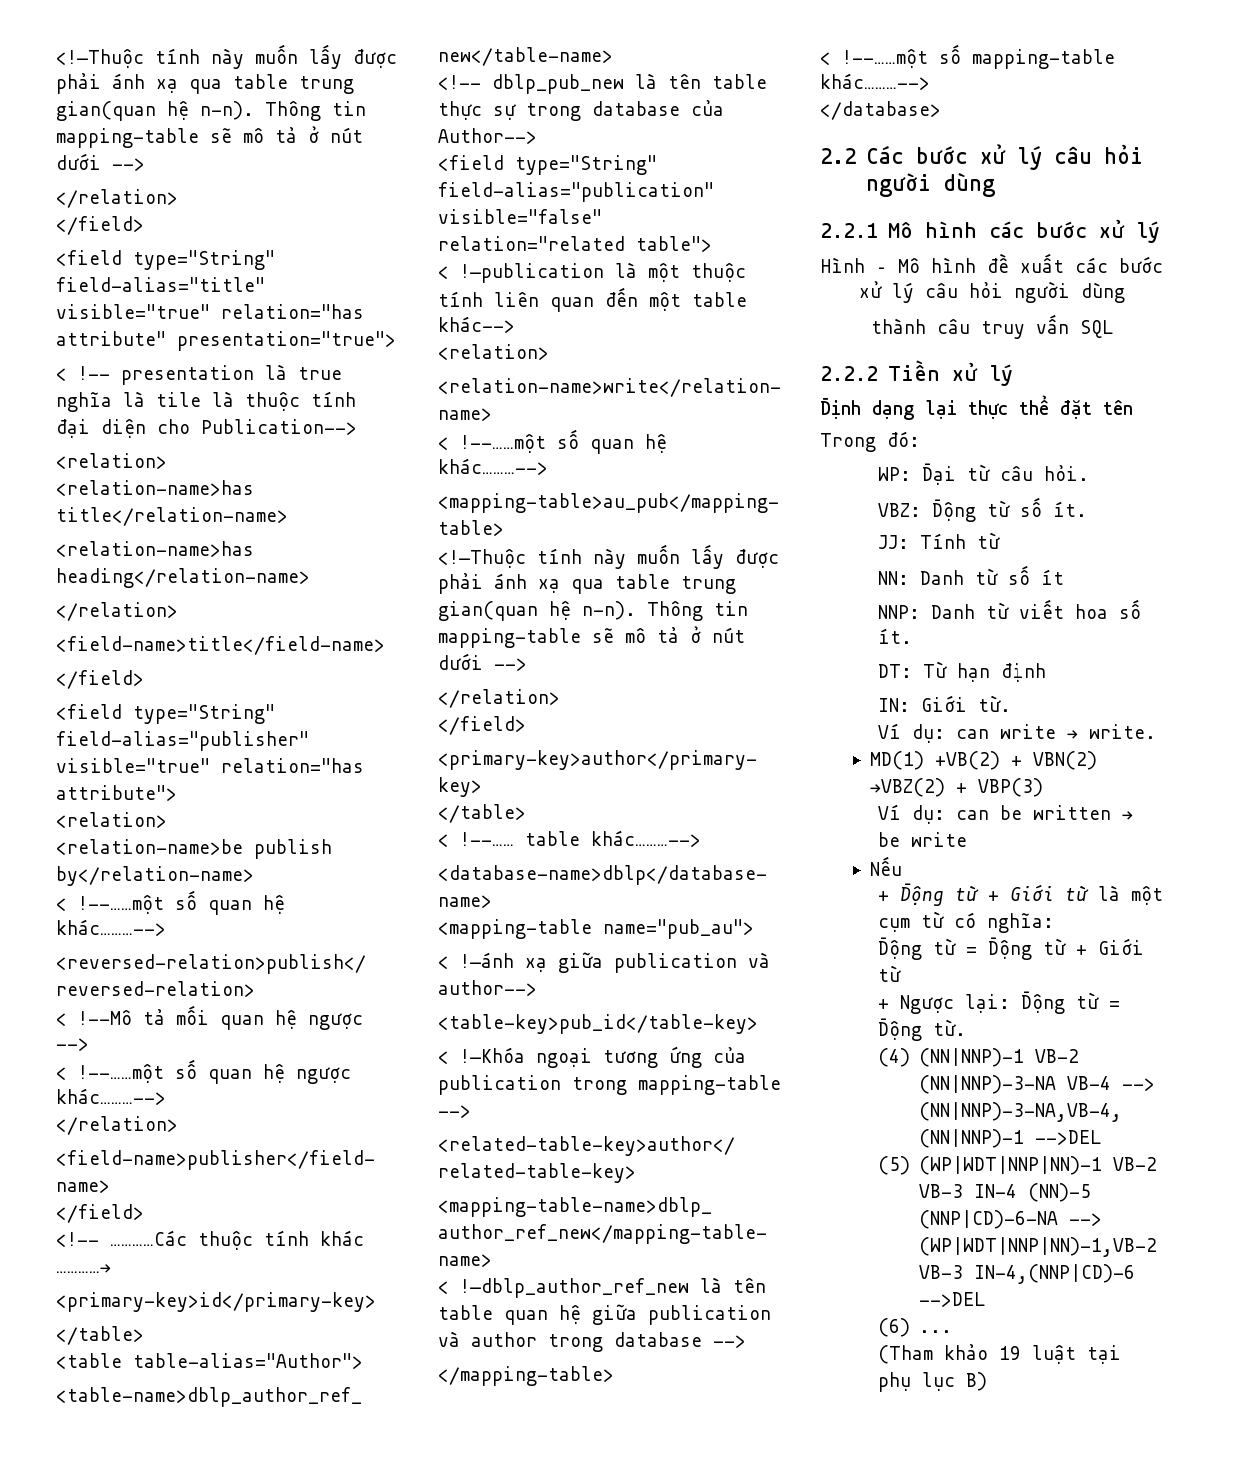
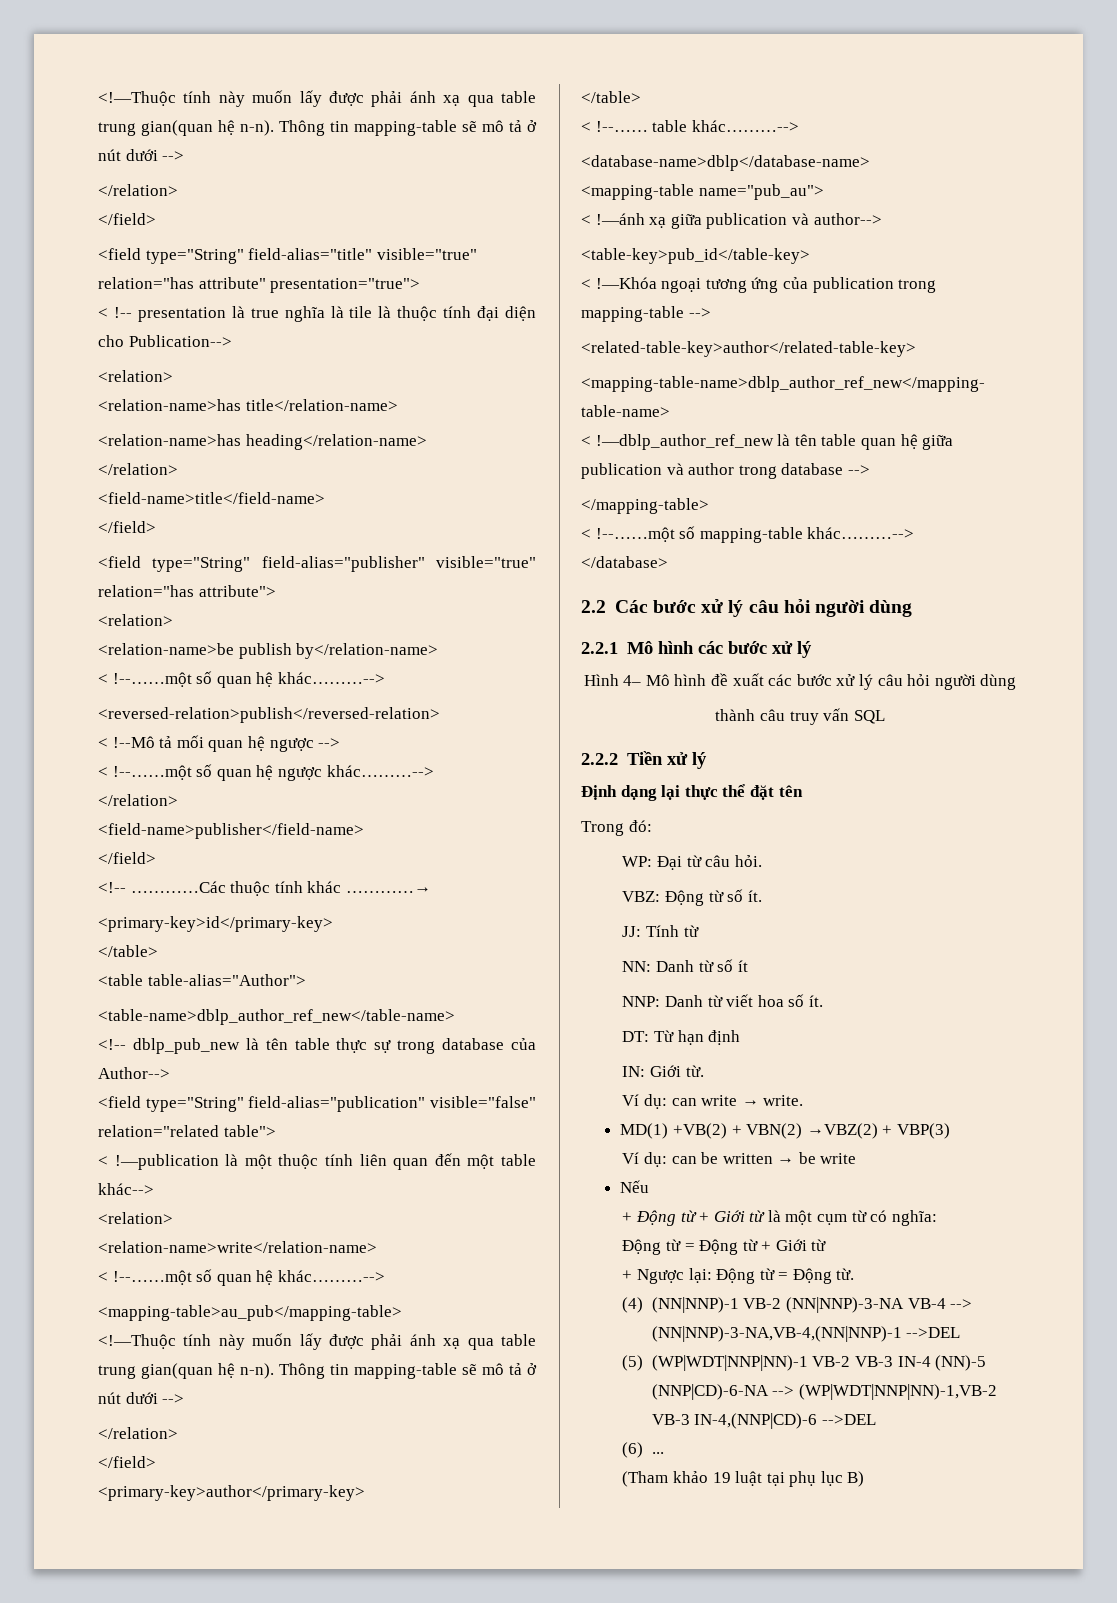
[875,267,887,273] – -> [623,675,642,686] 4–

